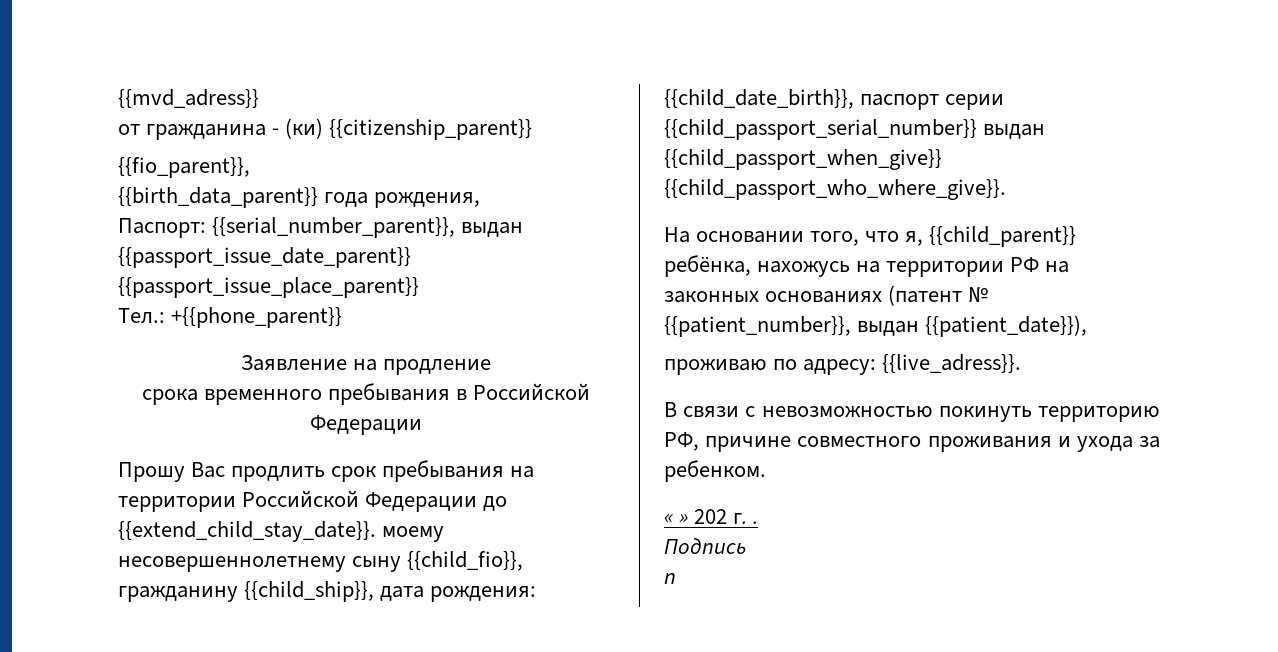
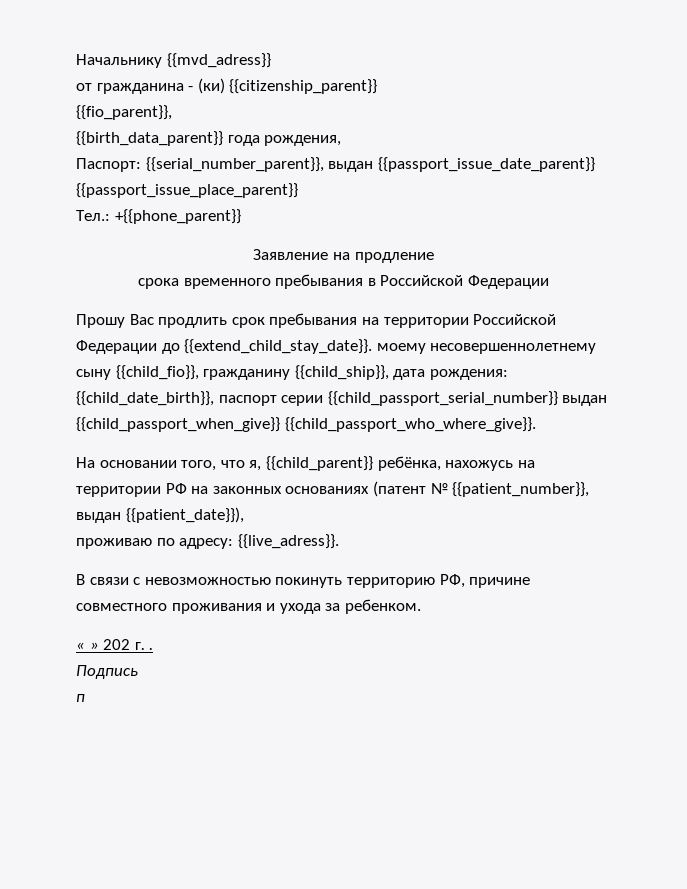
(118, 99) none -> [76,54,162,68] Начальнику

